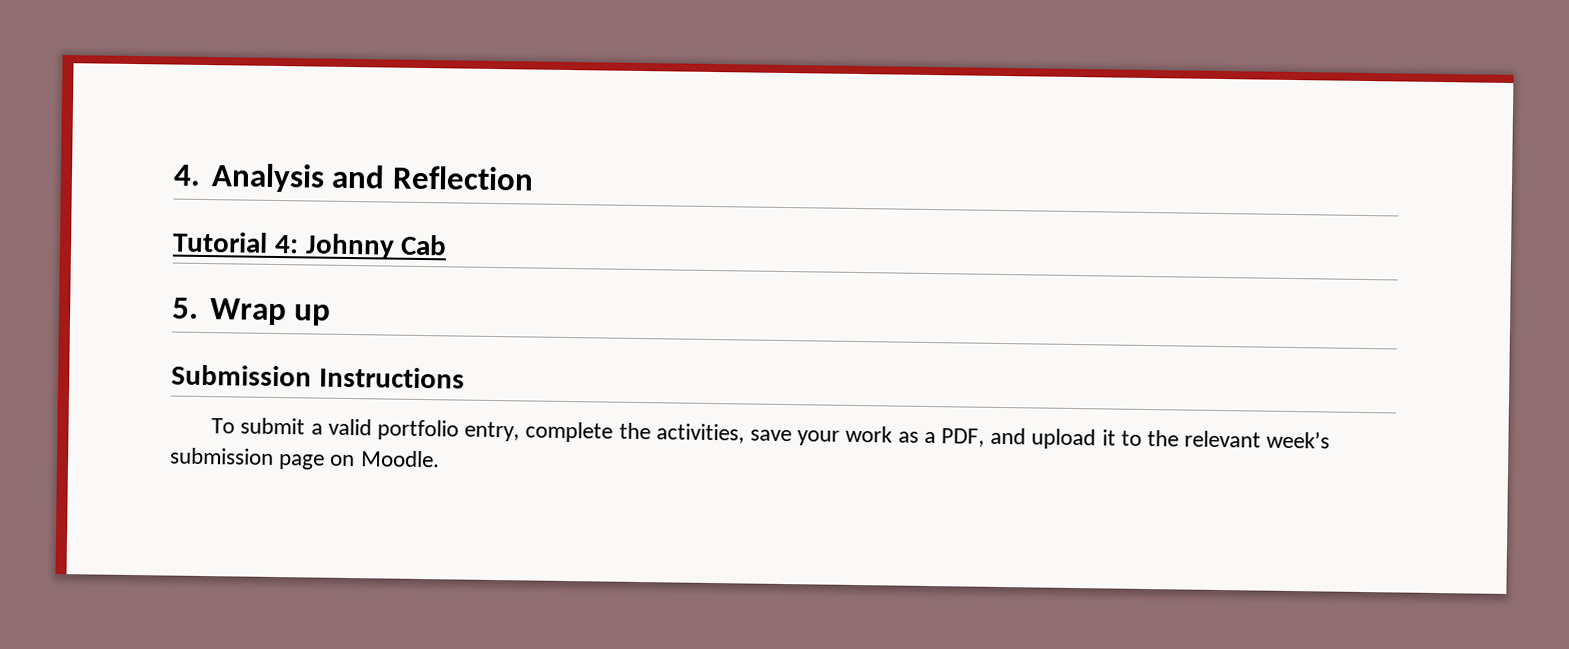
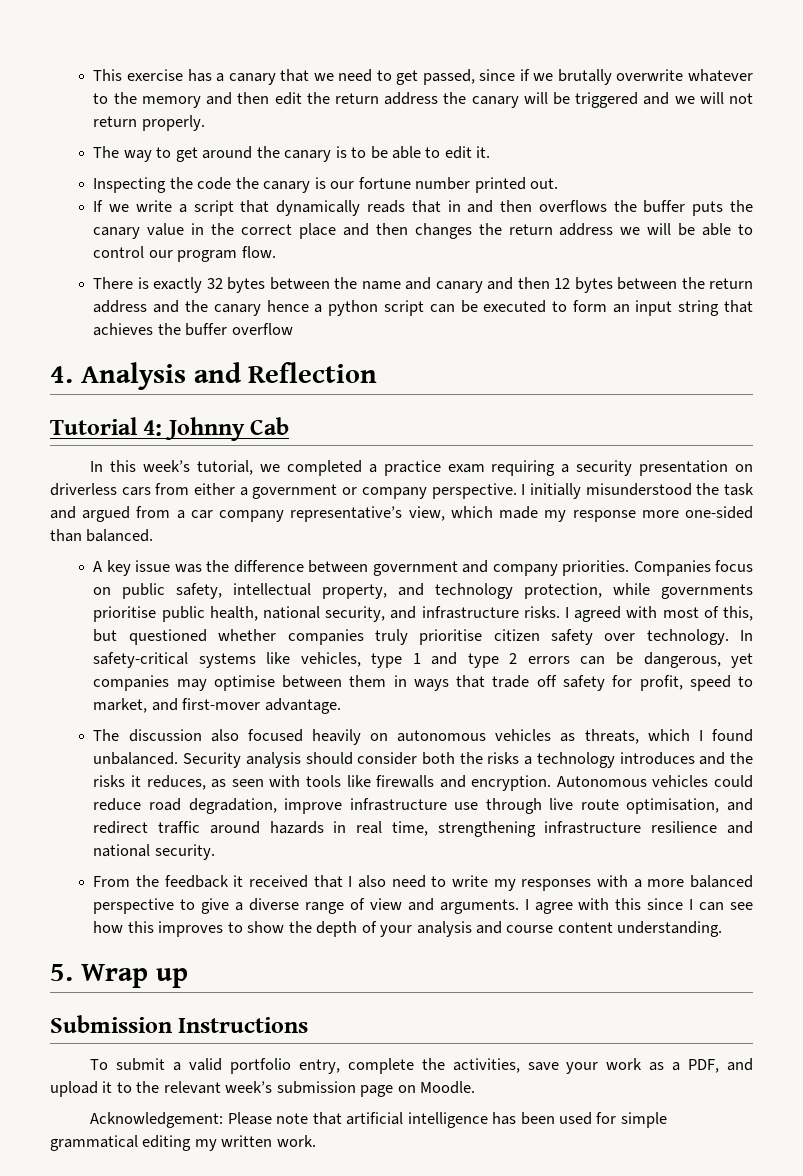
(173, 175) none -> [93,69,754,85] [93,92,754,108] [93,115,205,131] [93,146,491,162] [93,177,559,193] [93,200,754,216] [93,223,753,239] [93,246,276,262] [93,277,754,293] [93,300,753,316] [93,323,293,336] This exercise has a canary that we need to get passed, since if we brutally overwrite whatever to the memory and then edit the return address the canary will be triggered and we will not return properly. // The way to get around the canary is to be able to edit it. // Inspecting the code the canary is our fortune number printed out. // If we write a script that dynamically reads that in and then overflows the buffer puts the canary value in the correct place and then changes the return address we will be able to control our program flow. // There is exactly 32 bytes between the name and canary and then 12 bytes between the return address and the canary hence a python script can be executed to form an input string that achieves the buffer overflow //
(448, 245) none -> [90,460,753,476] [50,483,755,499] [50,506,754,522] [50,529,154,542] [93,560,753,576] [93,583,753,599] [93,606,753,622] [93,629,753,645] [93,652,754,668] [93,675,753,691] [93,698,341,714] [93,729,753,745] [93,752,754,768] [93,775,754,791] [93,798,754,814] [93,821,753,837] [93,844,215,860] [93,875,754,891] [93,898,753,914] [93,921,723,937] // In this week’s tutorial, we completed a practice exam requiring a security presentation on driverless cars from either a government or company perspective. I initially misunderstood the task and argued from a car company representative’s view, which made my response more one-sided than balanced. // A key issue was the difference between government and company priorities. Companies focus on public safety, intellectual property, and technology protection, while governments prioritise public health, national security, and infrastructure risks. I agreed with most of this, but questioned whether companies truly prioritise citizen safety over technology. In safety-critical systems like vehicles, type 1 and type 2 errors can be dangerous, yet companies may optimise between them in ways that trade off safety for profit, speed to market, and first-mover advantage. // The discussion also focused heavily on autonomous vehicles as threats, which I found unbalanced. Security analysis should consider both the risks a technology introduces and the risks it reduces, as seen with tools like firewalls and encryption. Autonomous vehicles could reduce road degradation, improve infrastructure use through live route optimisation, and redirect traffic around hazards in real time, strengthening infrastructure resilience and national security. // From the feedback it received that I also need to write my responses with a more balanced perspective to give a diverse range of view and arguments. I agree with this since I can see how this improves to show the depth of your analysis and course content understanding.
(440, 459) none -> [90,1112,667,1128] [50,1135,316,1151] // Acknowledgement: Please note that artificial intelligence has been used for simple grammatical editing my written work.

